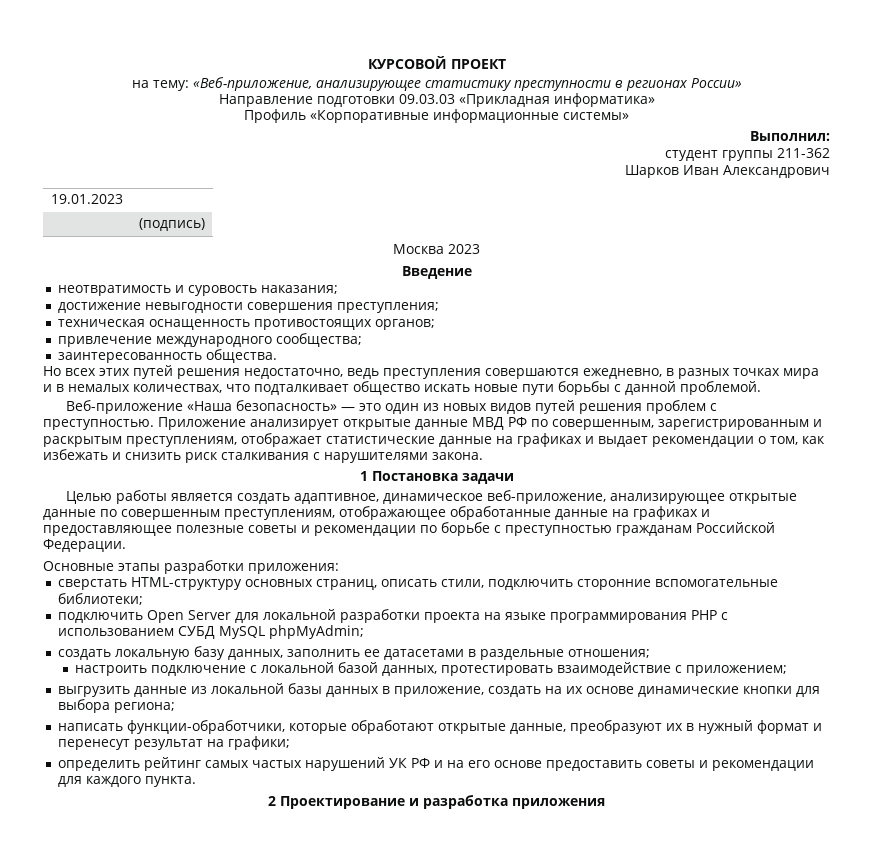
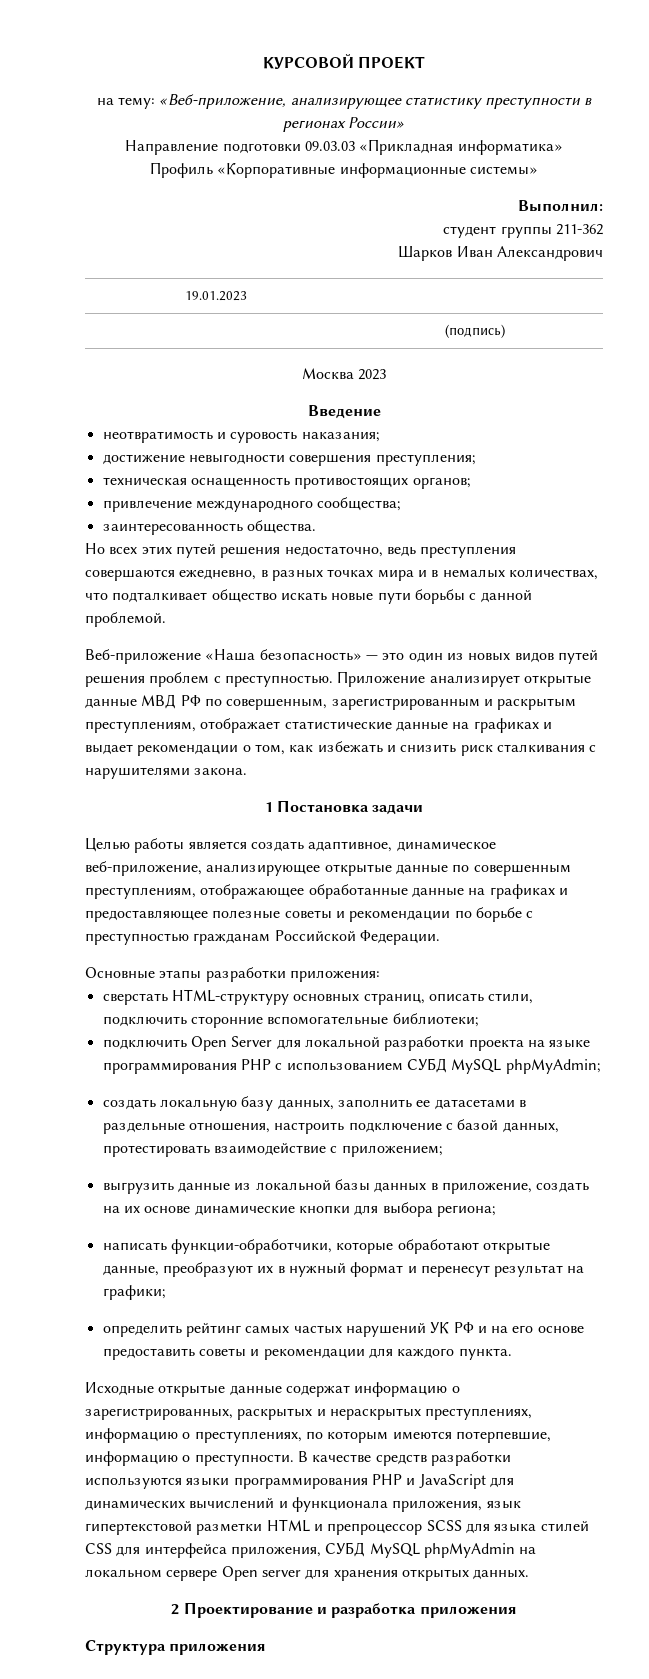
[567,649,650,658] отношения; // -> [188,1122,270,1133] отношения,
[261,662,335,673] локальной -> (453, 1126) none
(196, 781) none -> [85,1382,460,1397] [85,1408,533,1420] [85,1428,551,1443] [85,1451,511,1466] [85,1474,514,1489] [85,1497,521,1512] [85,1519,589,1535] [85,1542,537,1558] [85,1566,530,1581] // Исходные открытые данные содержат информацию о зарегистрированных, раскрытых и нераскрытых преступлениях, информацию о преступлениях, по которым имеются потерпевшие, информацию о преступности. В качестве средств разработки используются языки программирования PHP и JavaScript для динамических вычислений и функционала приложения, язык гипертекстовой разметки HTML и препроцессор SCSS для языка стилей CSS для интерфейса приложения, СУБД MySQL phpMyAdmin на локальном сервере Open server для хранения открытых данных.
(605, 803) none -> [85,1640,267,1655] // Структура приложения

